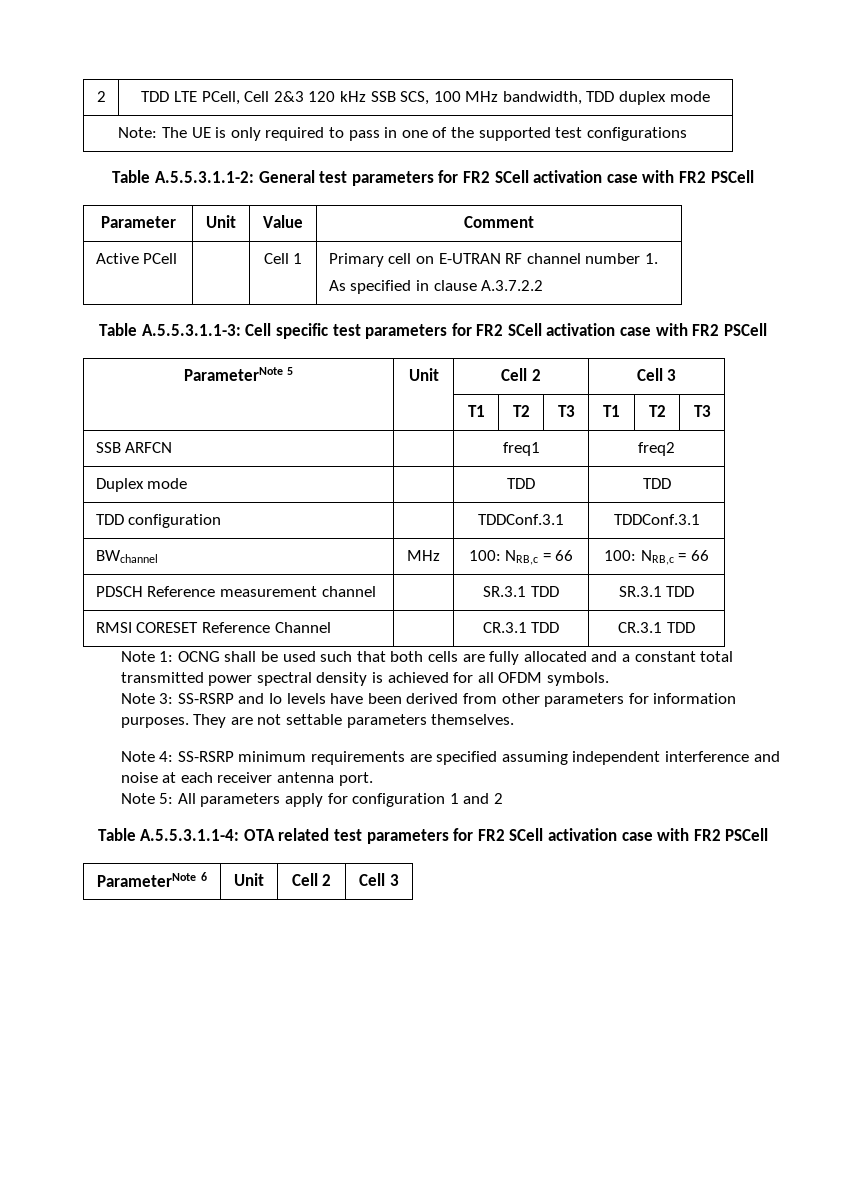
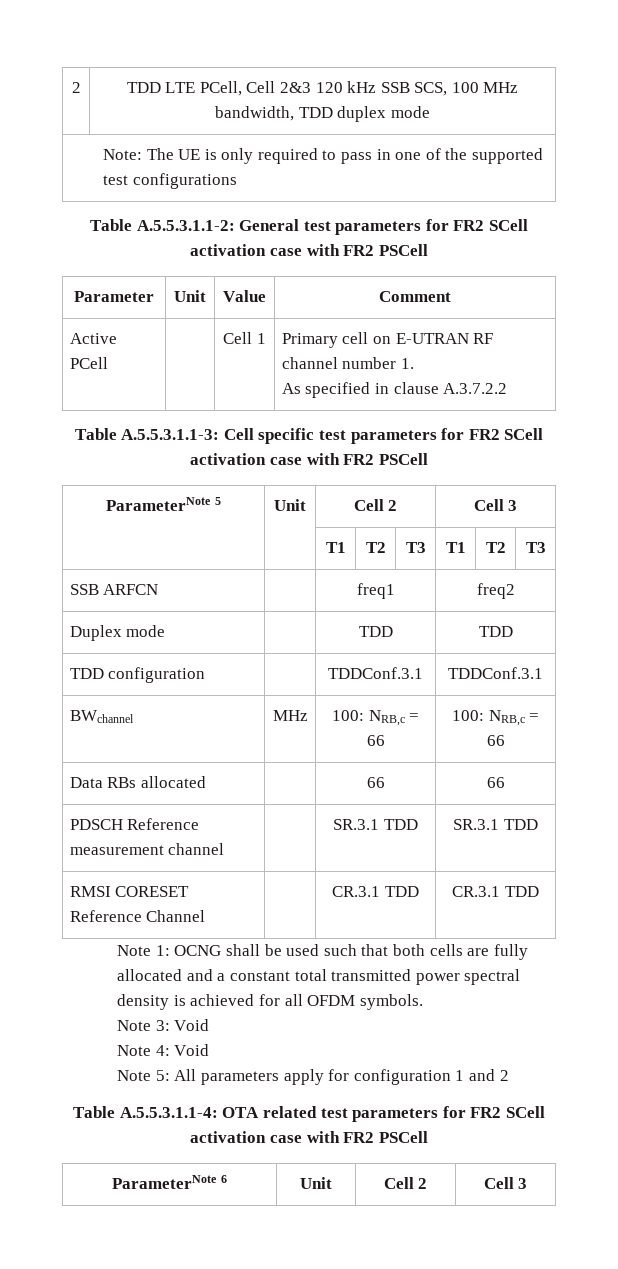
(709, 555) none -> [69,776,206,788] [366,777,385,788] [486,777,505,788] // Data RBs allocated | | 66 | 66
[177,693,737,707] [120,714,515,728] [120,751,780,765] [120,772,373,786] SS-RSRP and Io levels have been derived from other parameters for information purposes. They are not settable parameters themselves. // Note 4: SS-RSRP minimum requirements are specified assuming independent interference and noise at each receiver antenna port. -> [174,1019,210,1031] [117,1044,210,1056] Void // Note 4: Void

